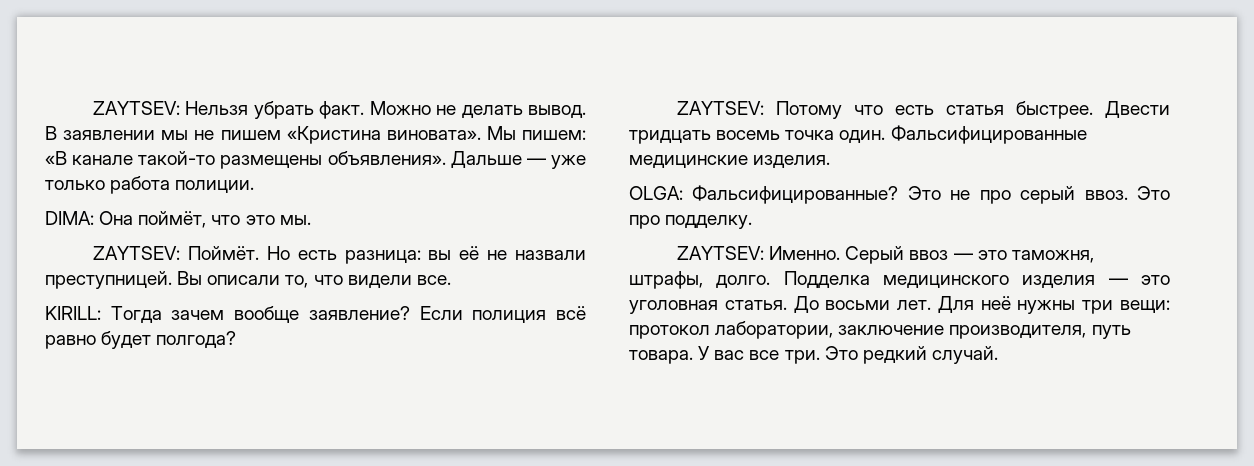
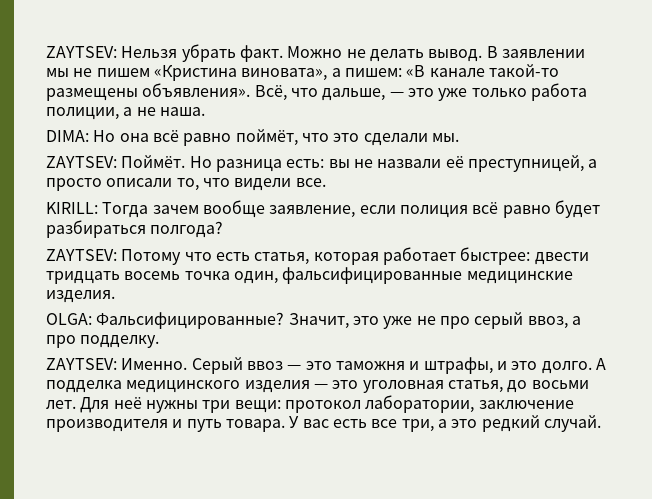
[386,126,516,140] виновата». Мы -> [241,68,341,81] виновата», а
[450,151,587,169] [45,176,255,194] [45,211,134,225] Дальше — уже только работа полиции. // DIMA: Она -> [254,83,587,101] [46,107,205,120] [46,130,232,146] Всё, что дальше, — это уже только работа полиции, а не наша. // DIMA: Но она всё равно
(275, 220) none -> [363,133,428,146] сделали
[297,246,586,264] [45,271,203,289] есть разница: вы её не назвали преступницей. Вы -> [215,155,598,172] [46,178,102,191] разница есть: вы не назвали её преступницей, а просто
[308,306,463,320] заявление? Если -> [269,205,396,218] заявление, если
(152, 340) none -> [46,220,146,238] разбираться
[946,101,1170,119] статья быстрее. Двести -> [254,247,589,265] статья, которая работает быстрее: двести
[839,125,1087,144] один. Фальсифицированные -> [233,267,463,284] один, фальсифицированные
[907,186,941,200] Это -> [288,313,413,329] Значит, это уже
[1084,186,1170,200] ввоз. Это -> [527,316,581,329] ввоз, а
[1011,250,1094,263] [629,271,870,289] таможня, штрафы, долго. Подделка -> [335,357,606,374] [46,380,122,393] таможня и штрафы, и это долго. А подделка
[724,296,819,313] статья. До -> [447,380,528,393] статья, до
[949,325,1087,339] производителя, -> [46,419,183,432] производителя и
[749,346,858,364] все три. Это -> [332,419,478,432] есть все три, а это

